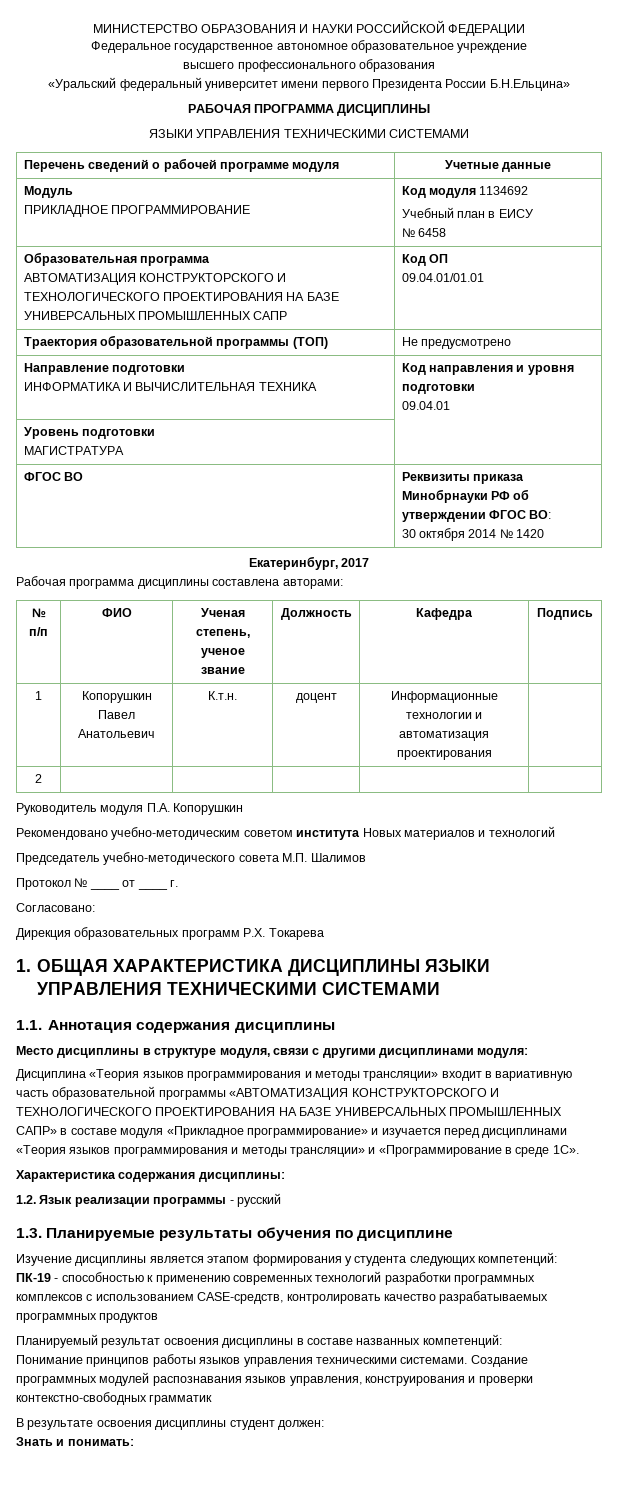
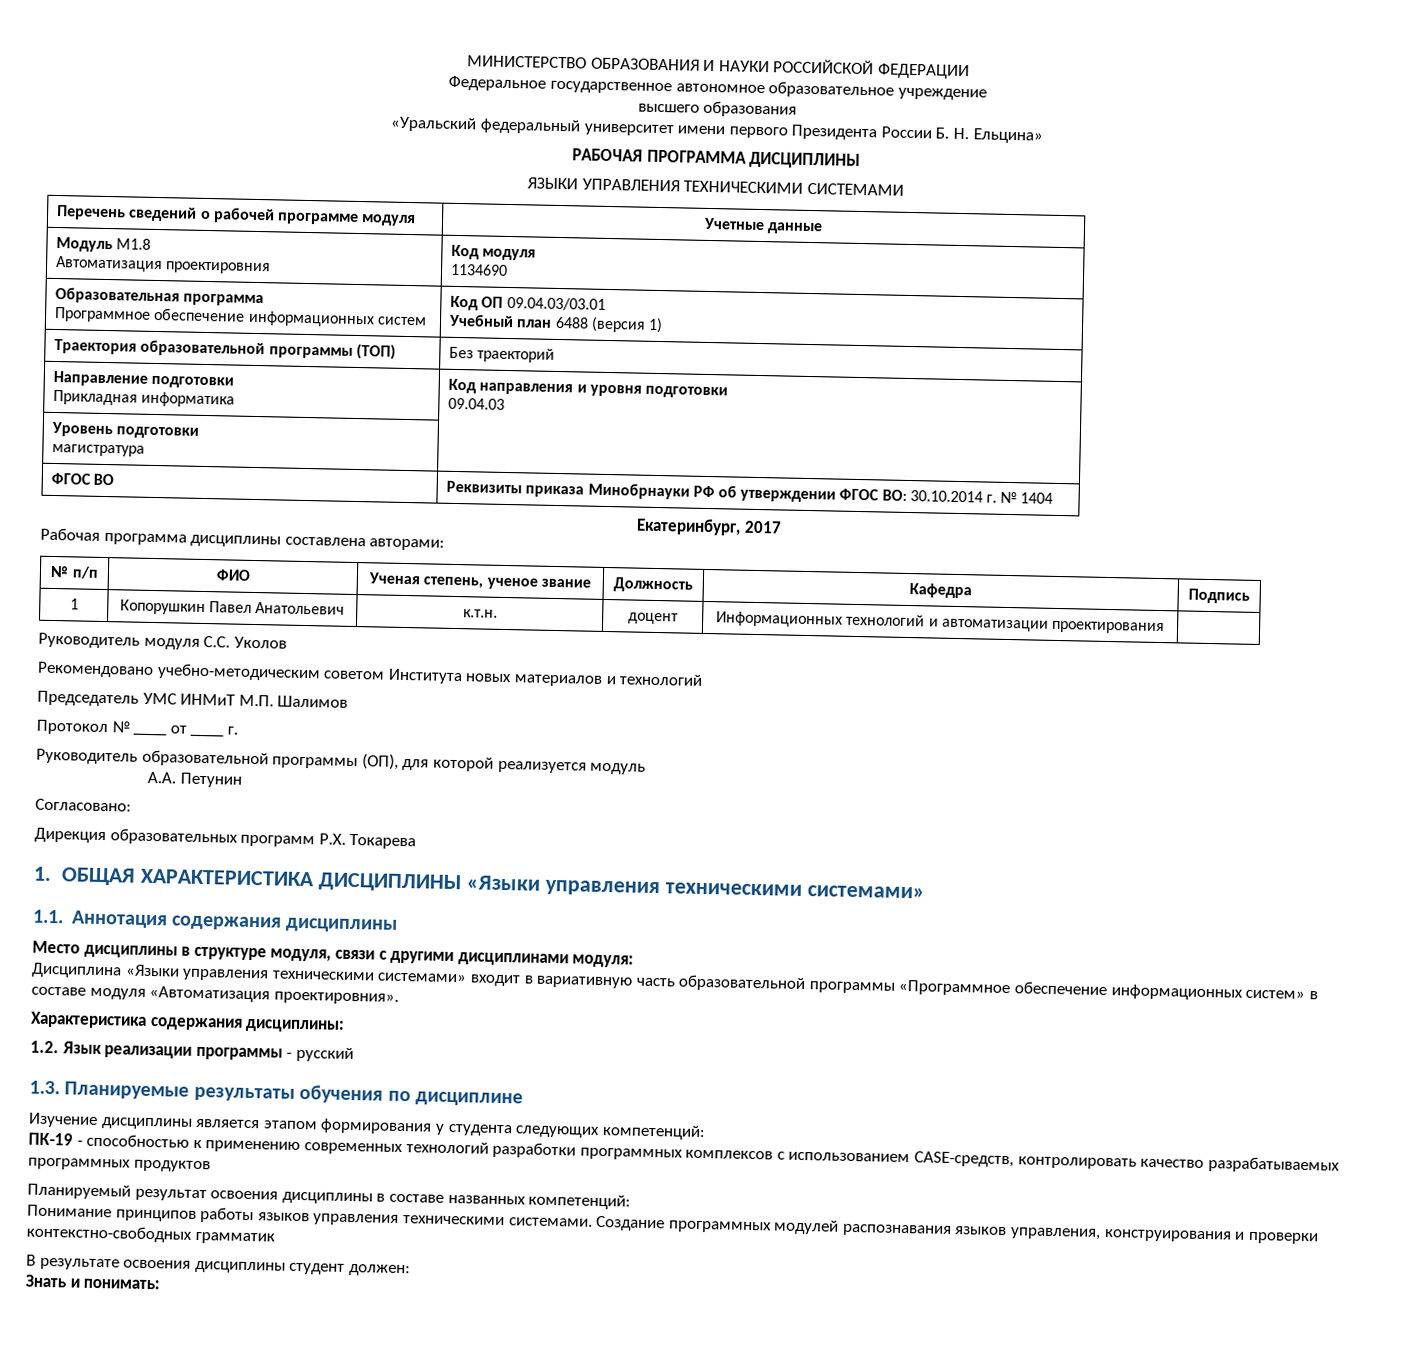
[237,60,356,72] профессионального -> (700, 108) none
[489,79,570,91] Б.Н.Ельцина» -> [935,127,1043,144] Б. Н. Ельцина»
[23,205,250,217] // ПРИКЛАДНОЕ ПРОГРАММИРОВАНИЕ -> [116,238,152,250] [55,255,272,275] М1.8 // Автоматизация проектировния
[479,186,529,195] [401,207,533,218] [401,228,446,237] [23,252,210,266] [23,273,287,285] [23,292,339,301] [23,311,288,320] [401,254,448,266] [401,273,484,282] 1134692 // Учебный план в ЕИСУ // № 6458 // Образовательная программа // АВТОМАТИЗАЦИЯ КОНСТРУКТОРСКОГО И ТЕХНОЛОГИЧЕСКОГО ПРОЕКТИРОВАНИЯ НА БАЗЕ УНИВЕРСАЛЬНЫХ ПРОМЫШЛЕННЫХ САПР | Код ОП // 09.04.01/01.01 -> [450,263,509,276] [55,286,265,307] [54,306,427,328] [450,295,606,311] [448,313,664,334] // 1134690 // Образовательная программа // Программное обеспечение информационных систем | Код ОП 09.04.03/03.01 // Учебный план 6488 (версия 1)
[401,337,511,349] Не предусмотрено -> [449,346,556,363] Без траекторий
[23,382,317,391] ИНФОРМАТИКА И ВЫЧИСЛИТЕЛЬНАЯ ТЕХНИКА -> [53,389,236,408] Прикладная информатика
[401,401,450,410] 09.04.01 -> [448,397,506,410] 09.04.03
[23,446,124,455] МАГИСТРАТУРА -> [52,443,146,457] магистратура
[401,528,545,541] // 30 октября 2014 № 1420 -> [909,490,1054,504] 30.10.2014 г. № 1404
[208,691,237,700] К.т.н. -> [462,609,498,618] к.т.н.
[390,691,498,703] [405,712,483,719] [399,731,489,741] Информационные технологии и автоматизация -> [716,611,1049,632] Информационных технологий и автоматизации
[35,774,42,783] // 2 | | | | | -> (1165, 627) none
[146,803,244,815] П.А. Копорушкин -> [203,635,287,649] С.С. Уколов
[296,828,402,840] института Новых -> [387,668,513,685] Института новых
[103,852,279,865] учебно-методического совета -> [142,692,237,706] УМС ИНМиТ
(178, 883) none -> [36,748,647,775] [147,771,242,788] // Руководитель образовательной программы (ОП), для которой реализуется модуль // А.А. Петунин
[425,959,491,972] [37,982,441,995] ЯЗЫКИ УПРАВЛЕНИЯ ТЕХНИЧЕСКИМИ СИСТЕМАМИ -> [466,875,925,899] «Языки управления техническими системами»
[89,1069,439,1081] «Теория языков программирования и методы трансляции» -> [124,964,468,983] «Языки управления техническими системами»
[229,1088,499,1100] [16,1107,562,1116] [16,1126,568,1138] [16,1145,579,1157] «АВТОМАТИЗАЦИЯ КОНСТРУКТОРСКОГО И ТЕХНОЛОГИЧЕСКОГО ПРОЕКТИРОВАНИЯ НА БАЗЕ УНИВЕРСАЛЬНЫХ ПРОМЫШЛЕННЫХ САПР» в составе модуля «Прикладное программирование» и изучается перед дисциплинами «Теория языков программирования и методы трансляции» и «Программирование в среде 1С». -> [898,979,1318,1001] [31,985,399,1005] «Программное обеспечение информационных систем» в составе модуля «Автоматизация проектировния».

